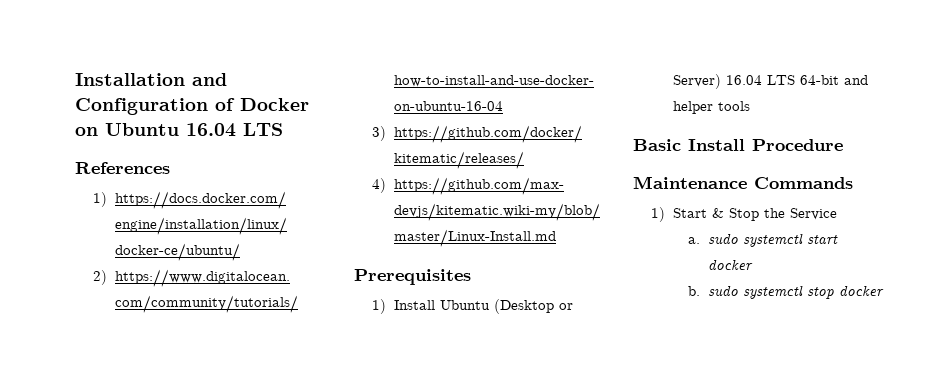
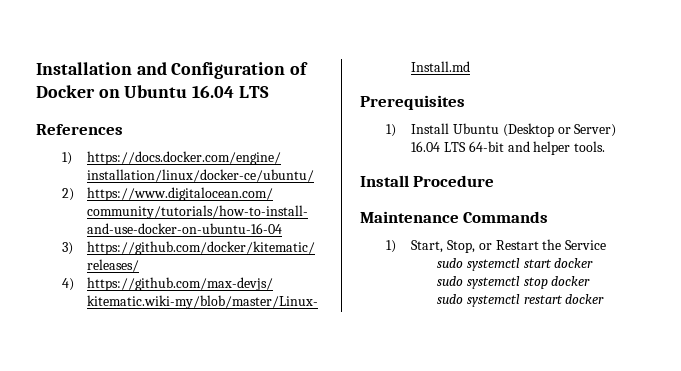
[717,101,750,111] [633,139,681,151] tools // Basic -> [574,141,606,152] tools. //
[672,208,759,221] Start & Stop -> [411,240,539,253] Start, Stop, or Restart
[688,237,701,244] a. -> (607, 245) none
[688,286,701,296] b. -> (594, 263) none
(884, 290) none -> [437,294,605,307] // sudo systemctl restart docker

